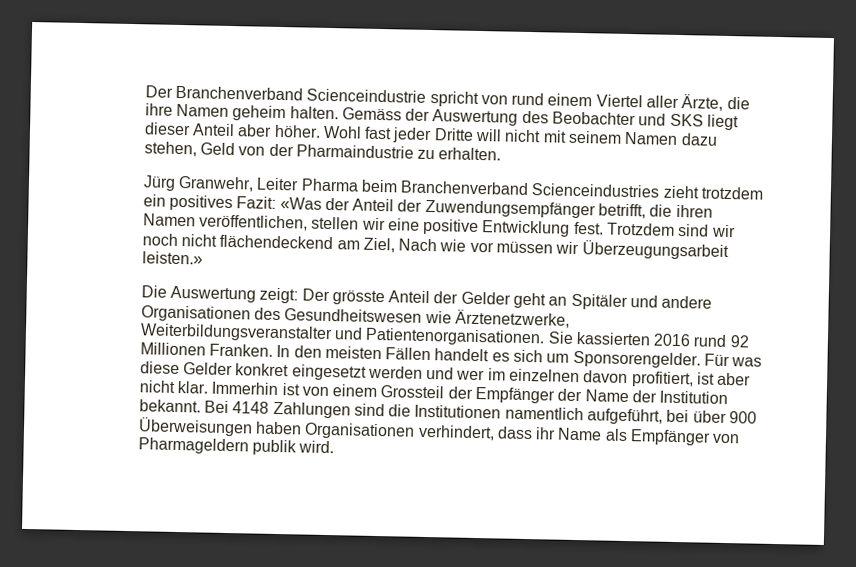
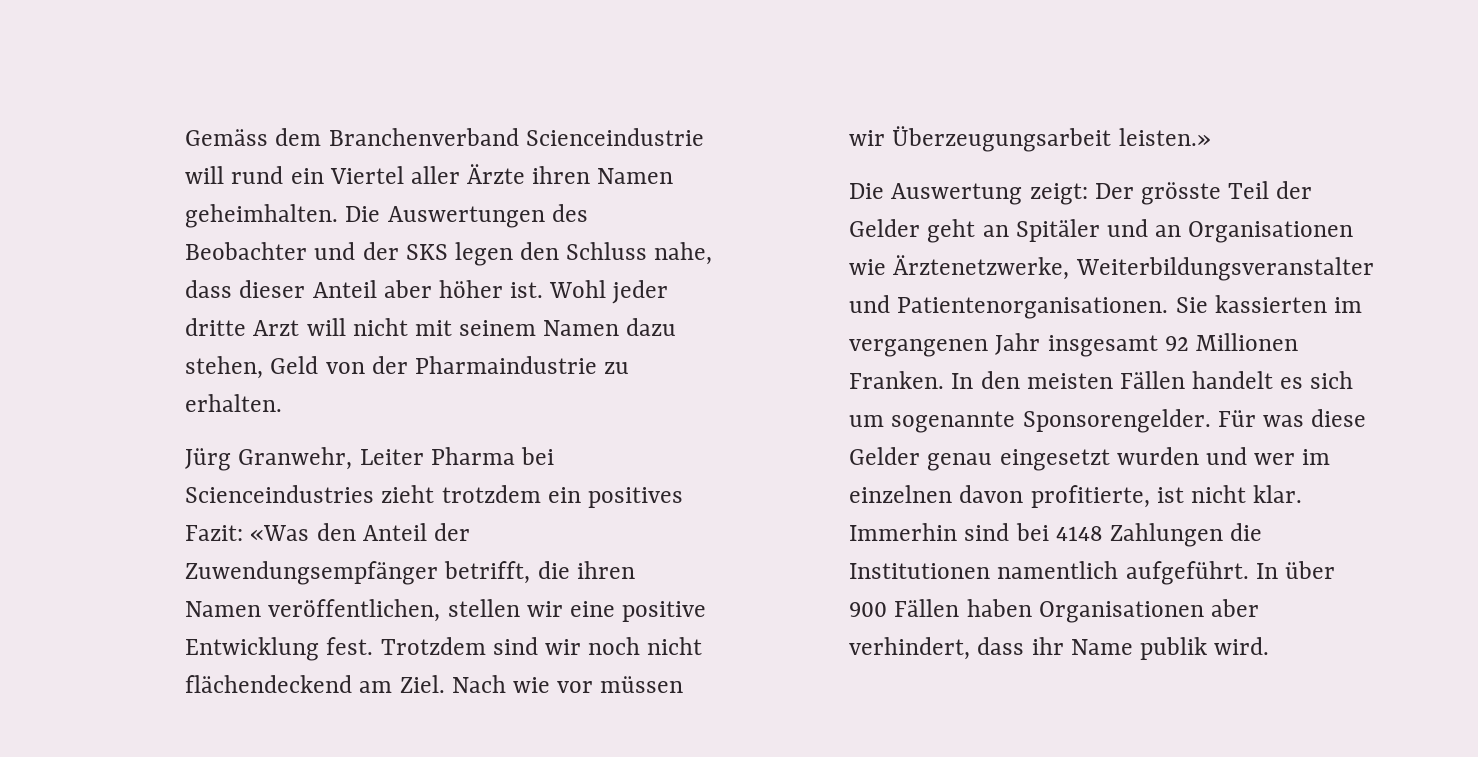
[144,85,750,111] [144,103,740,131] [143,122,474,144] Der Branchenverband Scienceindustrie spricht von rund einem Viertel aller Ärzte, die ihre Namen geheim halten. Gemäss der Auswertung des Beobachter und SKS liegt dieser Anteil aber höher. Wohl fast jeder Dritte -> [185,128,704,146] [185,164,674,184] [185,204,588,228] [185,242,713,266] [185,280,669,304] [185,318,300,336] Gemäss dem Branchenverband Scienceindustrie will rund ein Viertel aller Ärzte ihren Namen geheimhalten. Die Auswertungen des Beobachter und der SKS legen den Schluss nahe, dass dieser Anteil aber höher ist. Wohl jeder dritte Arzt
[360,179,530,196] beim Branchenverband -> [520,447,554,465] bei
[324,197,350,211] der -> [316,523,356,541] den
[362,237,395,253] Ziel, -> [399,675,445,693] Ziel.
[388,290,431,304] Anteil -> [1228,181,1270,199] Teil
[661,295,713,309] [140,305,423,323] andere Organisationen des Gesundheitswesen -> [1155,221,1354,243] an Organisationen
[653,333,728,348] 2016 rund -> [1333,297,1362,313] [849,333,1158,357] im vergangenen Jahr insgesamt
(570, 358) none -> [891,411,1016,433] sogenannte
[235,363,423,381] konkret eingesetzt werden -> [927,447,1199,471] genau eingesetzt wurden
[630,371,752,388] [138,380,729,405] [138,399,229,414] profitiert, ist aber nicht klar. Immerhin ist von einem Grossteil der Empfänger der Name der Institution bekannt. Bei -> [1030,485,1303,508] [849,523,1049,541] profitierte, ist nicht klar. Immerhin sind bei
[353,403,385,417] sind -> (1223, 535) none
[587,408,690,425] aufgeführt, bei -> [1125,561,1278,585] aufgeführt. In
[137,417,253,437] Überweisungen -> [894,599,960,617] Fällen
(416, 431) none -> [1210,599,1259,617] aber
[604,428,741,446] [137,437,249,455] als Empfänger von Pharmageldern -> (1133, 647) none

